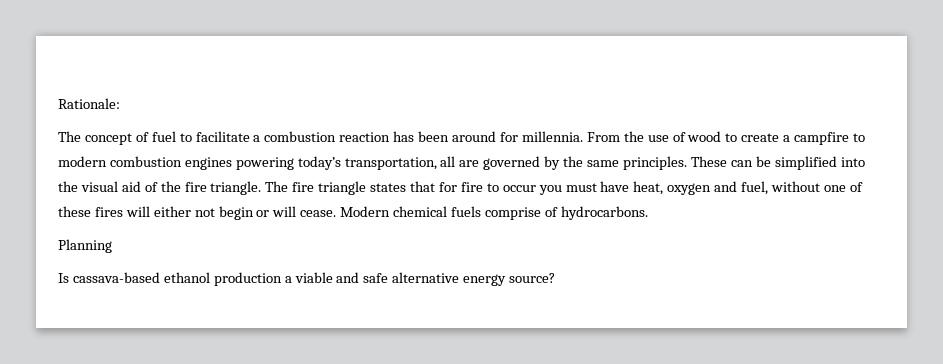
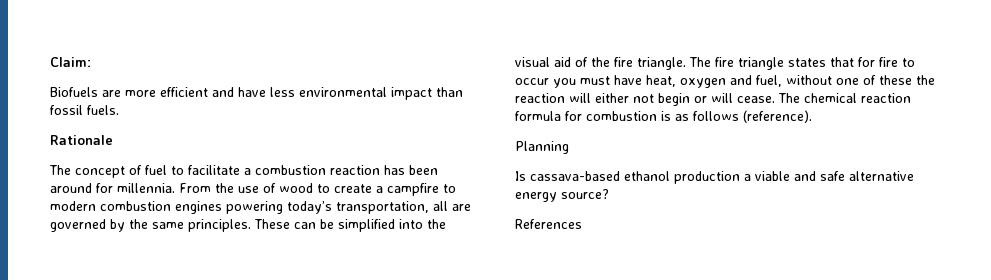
[58,98,120,109] Rationale: -> [50,57,91,67] [50,87,463,100] [50,105,119,115] [50,135,113,145] Claim: // Biofuels are more efficient and have less environmental impact than fossil fuels. // Rationale
[94,207,123,217] fires -> [916,75,935,85] [515,93,565,103] the reaction
[340,206,648,220] Modern chemical fuels comprise of hydrocarbons. -> [778,93,911,103] [515,110,812,123] The chemical reaction formula for combustion is as follows (reference).
(556, 278) none -> [515,219,582,229] // References

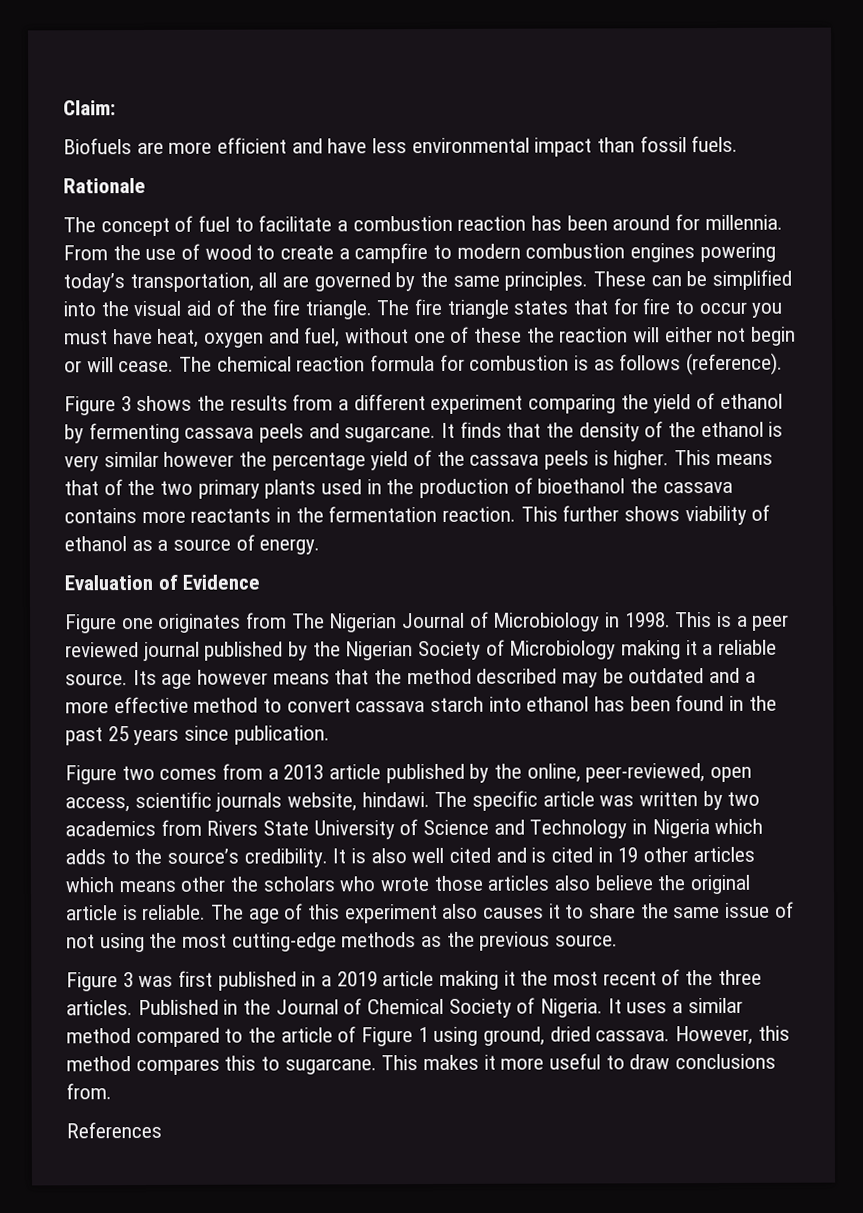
[515,141,569,154] [515,171,914,184] [515,189,609,202] Planning // Is cassava-based ethanol production a viable and safe alternative energy source? -> [64,393,783,416] [64,421,784,444] [64,449,773,472] [64,477,733,499] [64,504,771,526] [64,534,321,555] [64,574,261,591] [65,611,790,634] [65,639,778,662] [65,667,756,689] [65,694,777,714] [65,725,330,746] [65,763,753,785] [65,790,761,813] [65,818,764,840] [65,846,755,868] [65,874,752,895] [66,901,794,924] [66,931,619,953] [66,969,762,992] [66,997,743,1018] [66,1025,790,1048] [66,1053,777,1076] [66,1083,112,1100] Figure 3 shows the results from a different experiment comparing the yield of ethanol by fermenting cassava peels and sugarcane. It finds that the density of the ethanol is very similar however the percentage yield of the cassava peels is higher. This means that of the two primary plants used in the production of bioethanol the cassava contains more reactants in the fermentation reaction. This further shows viability of ethanol as a source of energy. // Evaluation of Evidence // Figure one originates from The Nigerian Journal of Microbiology in 1998. This is a peer reviewed journal published by the Nigerian Society of Microbiology making it a reliable source. Its age however means that the method described may be outdated and a more effective method to convert cassava starch into ethanol has been found in the past 25 years since publication. // Figure two comes from a 2013 article published by the online, peer-reviewed, open access, scientific journals website, hindawi. The specific article was written by two academics from Rivers State University of Science and Technology in Nigeria which adds to the source’s credibility. It is also well cited and is cited in 19 other articles which means other the scholars who wrote those articles also believe the original article is reliable. The age of this experiment also causes it to share the same issue of not using the most cutting-edge methods as the previous source. // Figure 3 was first published in a 2019 article making it the most recent of the three articles. Published in the Journal of Chemical Society of Nigeria. It uses a similar method compared to the article of Figure 1 using ground, dried cassava. However, this method compares this to sugarcane. This makes it more useful to draw conclusions from.

